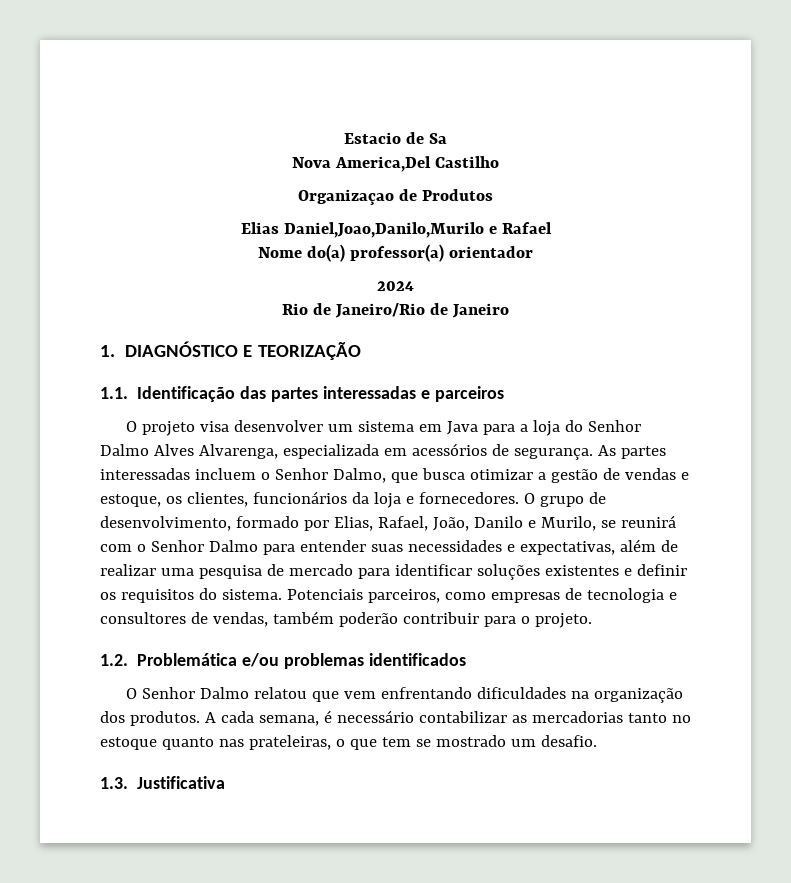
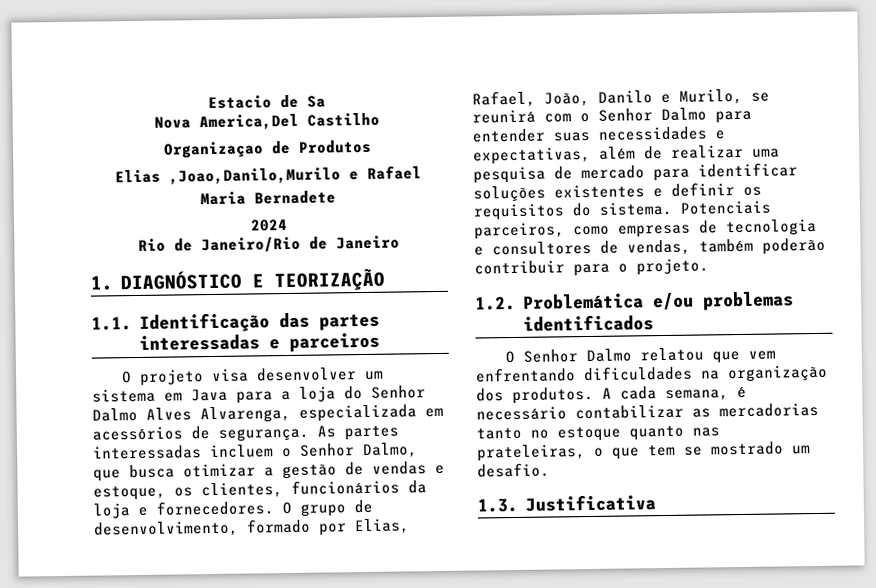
[283,222,484,238] Daniel,Joao,Danilo,Murilo -> [168,167,341,185] ,Joao,Danilo,Murilo
[258,244,533,262] Nome do(a) professor(a) orientador -> [200,190,336,206] Maria Bernadete

